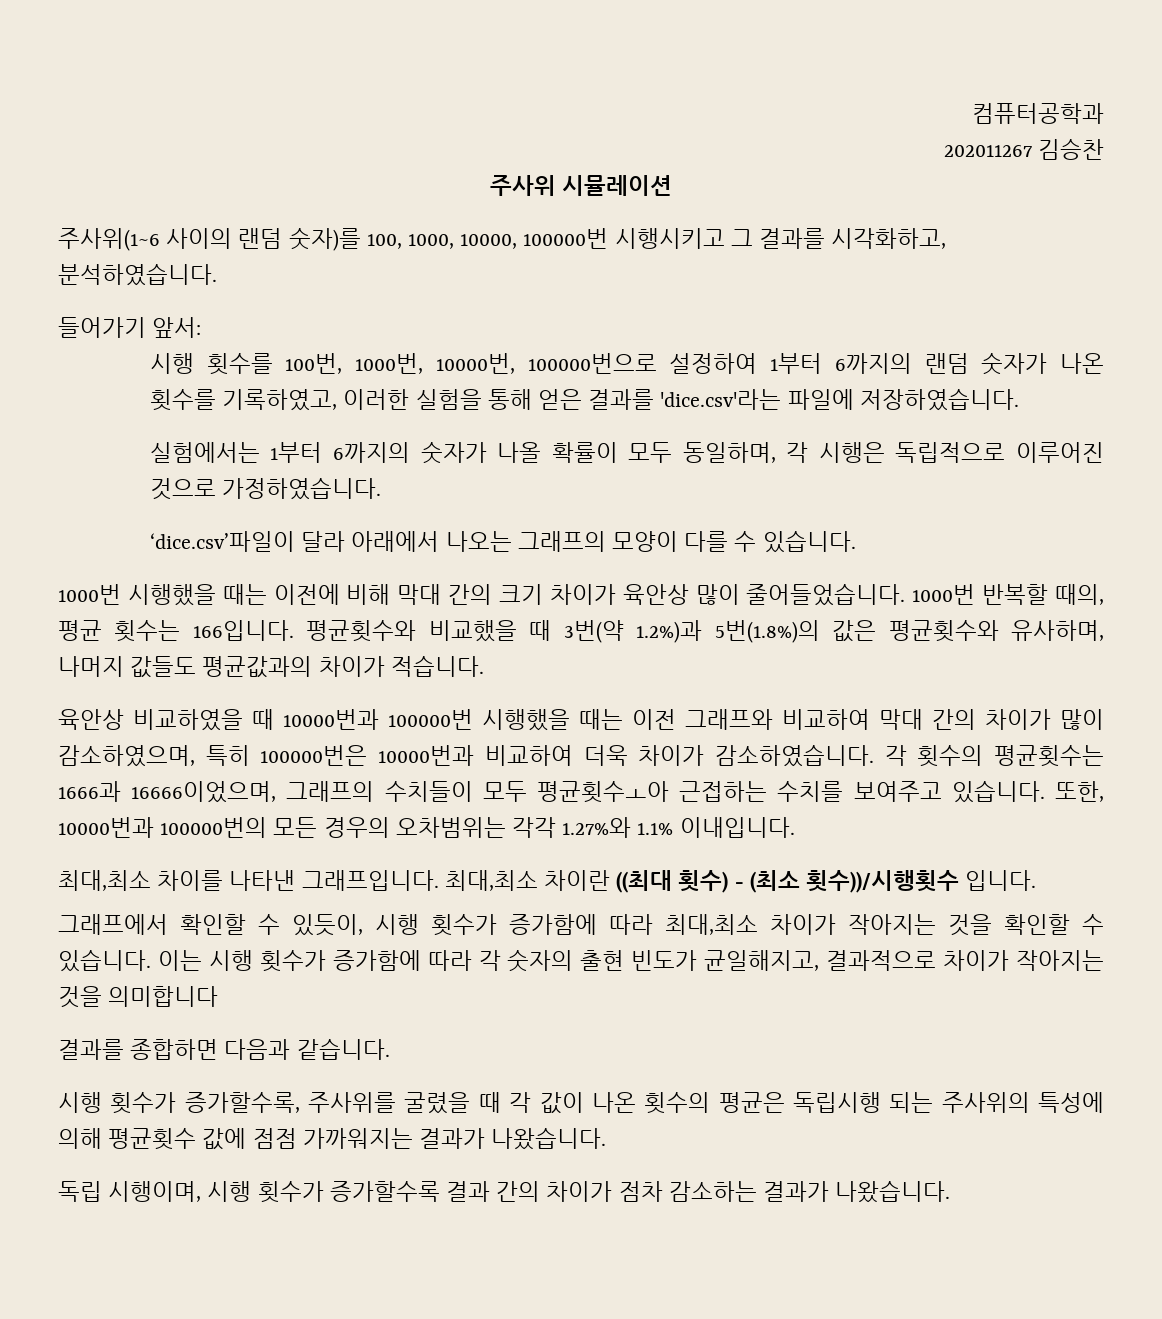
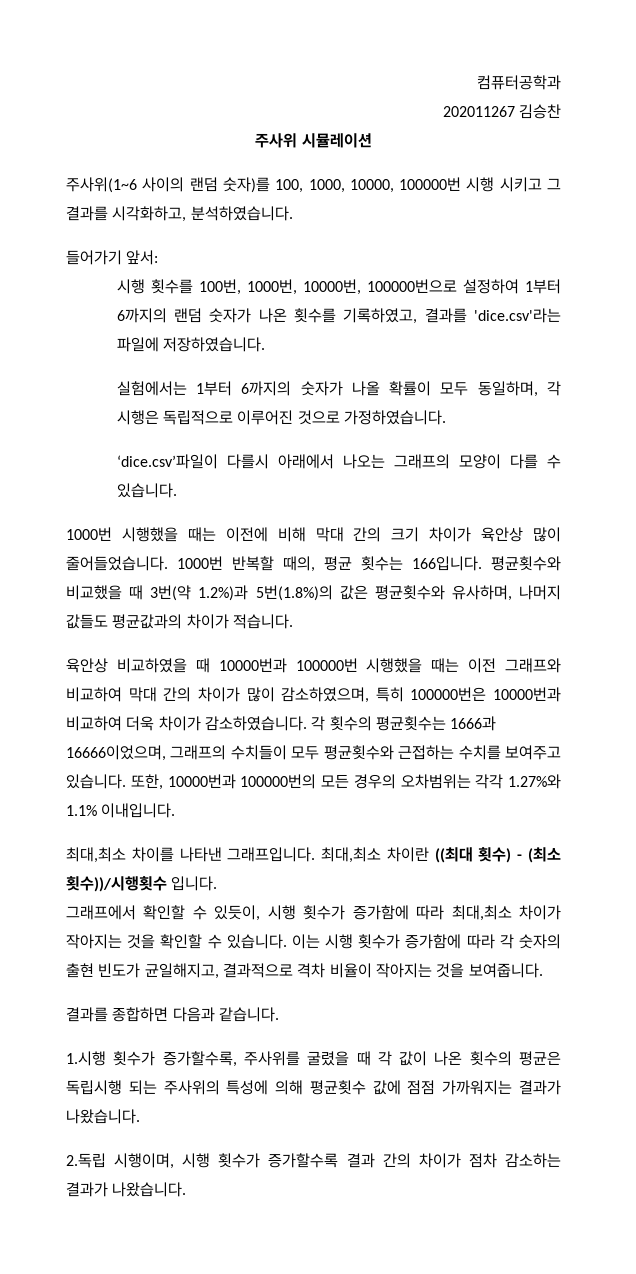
[614,228,725,249] 시행시키고 -> [466,177,542,192] 시행 시키고
[343,389,582,410] 이러한 실험을 통해 얻은 -> (418, 316) none
[301,531,346,552] 달라 -> [226,454,269,469] 다를시
[537,781,669,803] 평균횟수ㅗ아 -> [323,745,394,760] 평균횟수와
[943,950,1104,971] [58,986,219,1008] 차이가 작아지는 것을 의미합니다 -> [297,963,543,978] 격차 비율이 작아지는 것을 보여줍니다.
[58,1092,102,1113] 시행 -> [66,1051,106,1066] 1.시행
[58,1181,102,1202] 독립 -> [66,1153,106,1168] 2.독립

